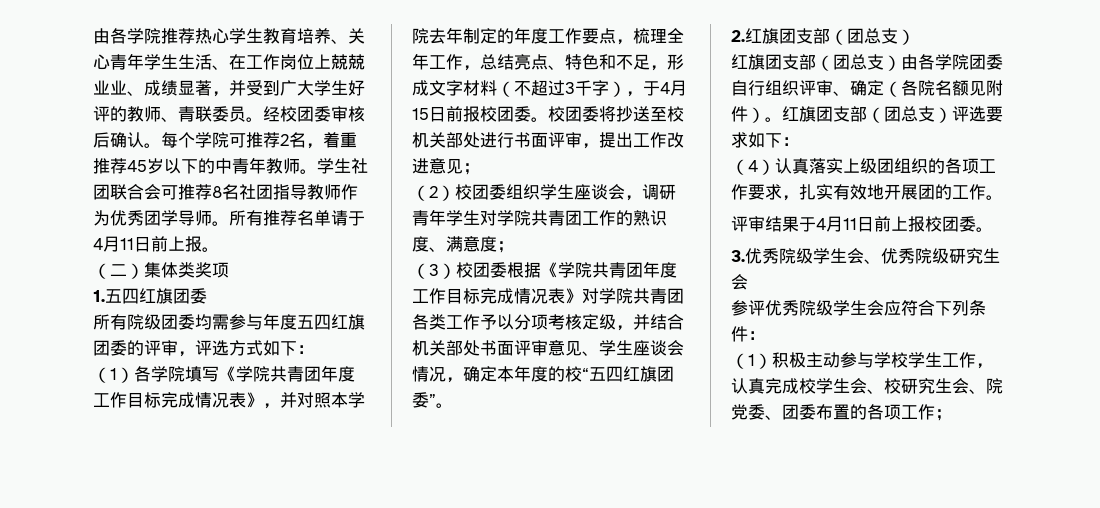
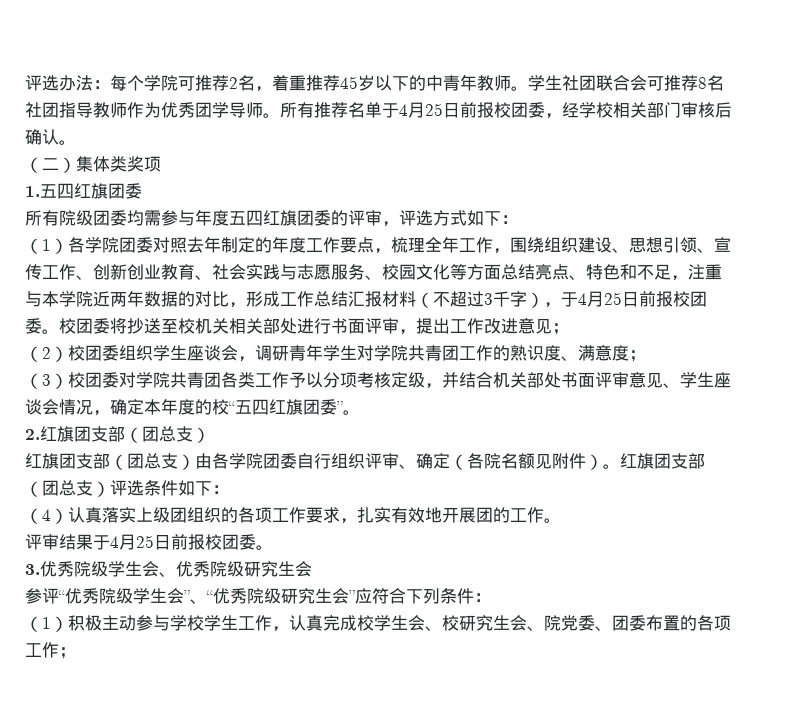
[93,28,365,44] [93,53,365,70] [93,80,365,97] [93,106,365,122] [93,132,161,148] 由各学院推荐热心学生教育培养、关心青年学生生活、在工作岗位上兢兢业业、成绩显著，并受到广大学生好评的教师、青联委员。经校团委审核后确认。 -> [25,75,110,91] 评选办法：
[331,210,365,226] [93,236,202,252] 请于4月11日前上报 -> [382,102,732,119] [25,129,59,145] 于4月25日前报校团委，经学校相关部门审核后确认
[185,365,355,382] [93,392,365,409] [412,28,429,44] 填写《学院共青团年度工作目标完成情况表》，并对照本学院 -> [119,237,187,253] 团委对照
(480, 68) none -> [510,237,731,253] [25,264,501,280] 围绕组织建设、思想引领、宣传工作、创新创业教育、社会实践与志愿服务、校园文化等方面
[667,54,684,70] [412,80,463,96] 形成文字 -> [688,264,722,280] [25,290,382,308] 注重与本学院近两年数据的对比，形成工作总结汇报
[412,108,429,120] 15 -> [604,292,622,305] 25
(446, 140) none -> [229,318,263,334] 相关
[507,261,677,278] [412,288,582,304] 根据《学院共青团年度工作目标完成情况表》 -> (119, 380) none
[986,106,1003,122] [731,132,748,148] 要求 -> [144,480,178,496] 条件
[843,216,908,232] 11日前上 -> [136,534,188,550] 25日前
[765,300,884,316] 优秀院级学生会 -> [58,588,355,604] “优秀院级学生会”、“优秀院级研究生会”

